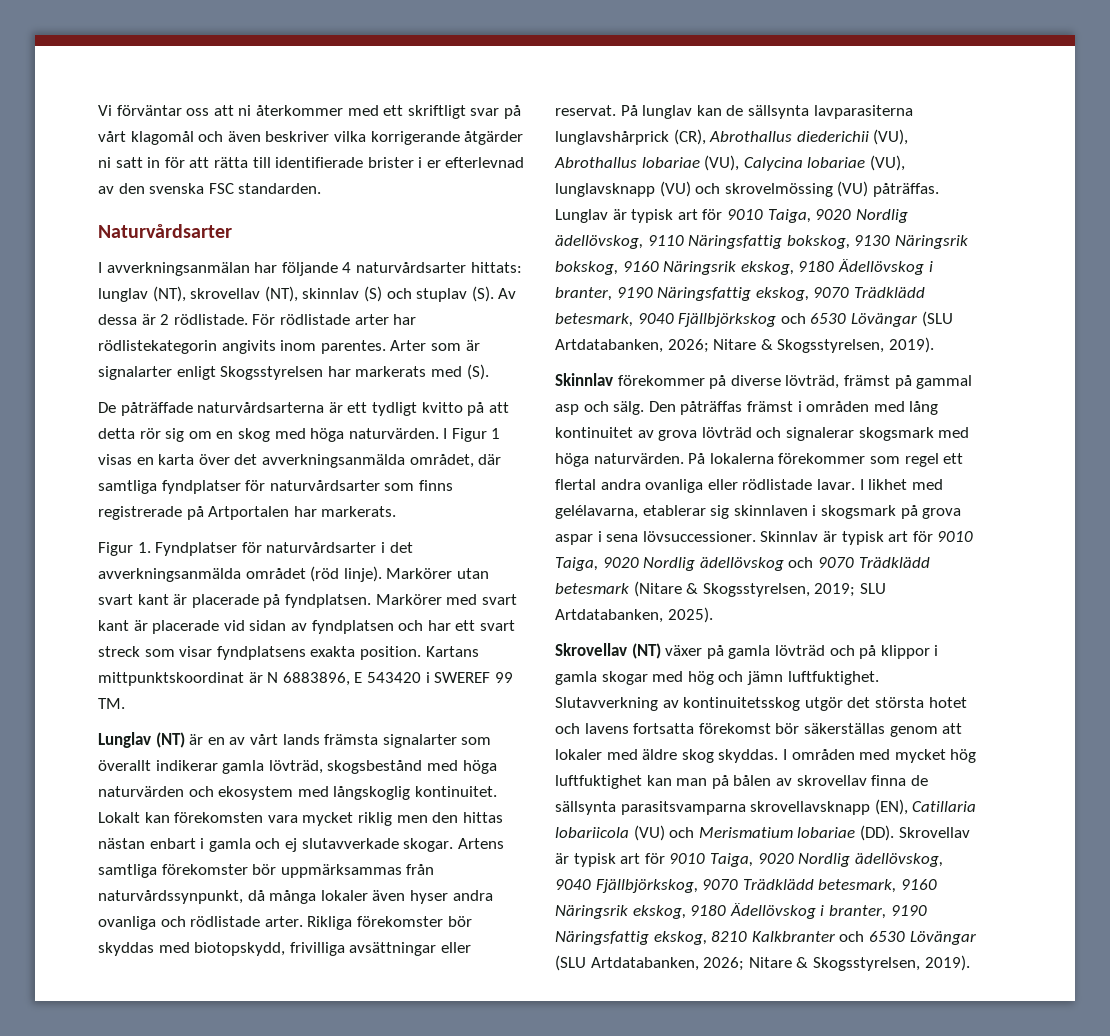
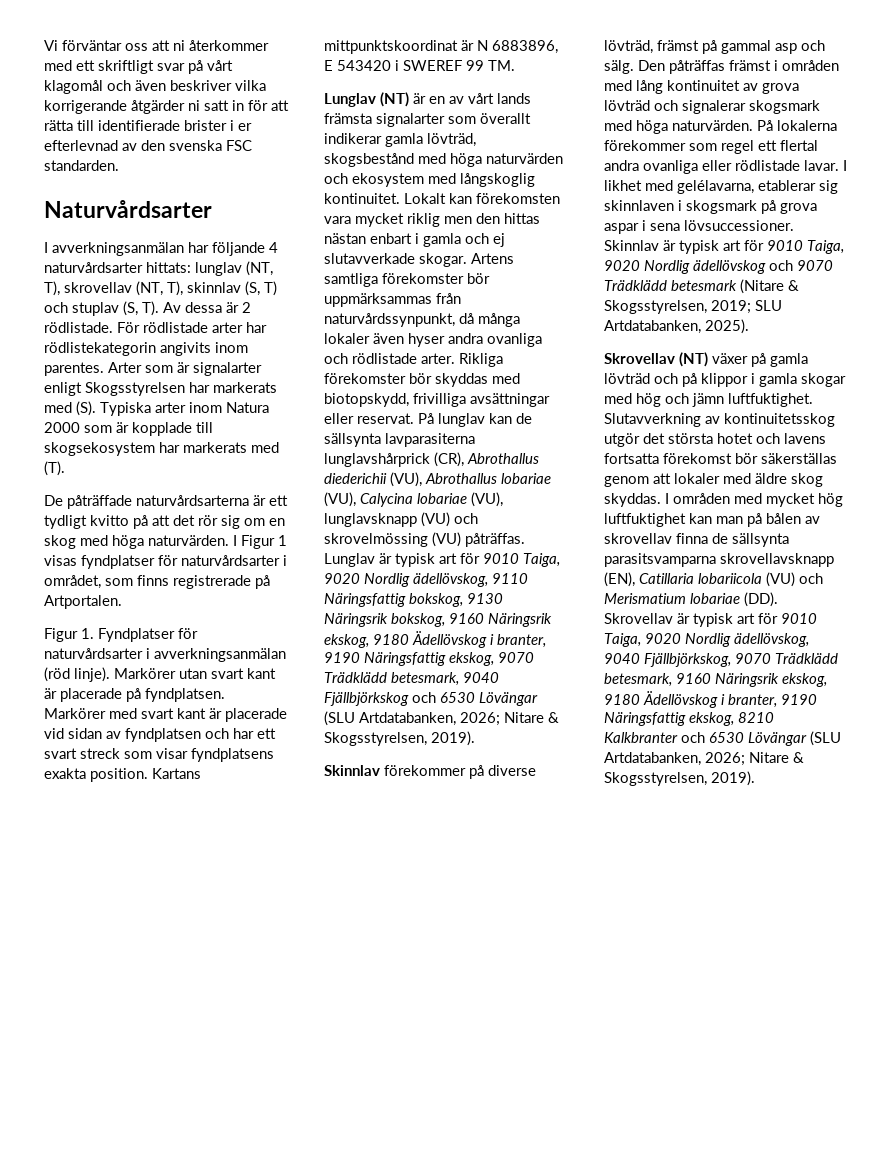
[152,286,494,302] (NT), skrovellav (NT), skinnlav (S) och stuplav (S). -> [246,261,273,276] [44,281,277,296] [44,301,159,316] (NT, T), skrovellav (NT, T), skinnlav (S, T) och stuplav (S, T).
(489, 372) none -> [100,402,269,416] [44,422,213,436] [44,442,279,456] [44,461,65,476] Typiska arter inom Natura 2000 som är kopplade till skogsekosystem har markerats med (T).
[98,428,135,439] detta -> [173,515,195,526] det
[136,454,502,468] [98,480,157,494] en karta över det avverkningsanmälda området, där samtliga -> (77, 560) none
(380, 485) none -> [283,555,287,566] [44,575,101,589] i området,
[208,506,397,520] Artportalen har markerats. -> [44,595,122,609] Artportalen.
[389,542,413,553] [98,568,306,582] det avverkningsanmälda området -> [154,648,286,662] avverkningsanmälan

